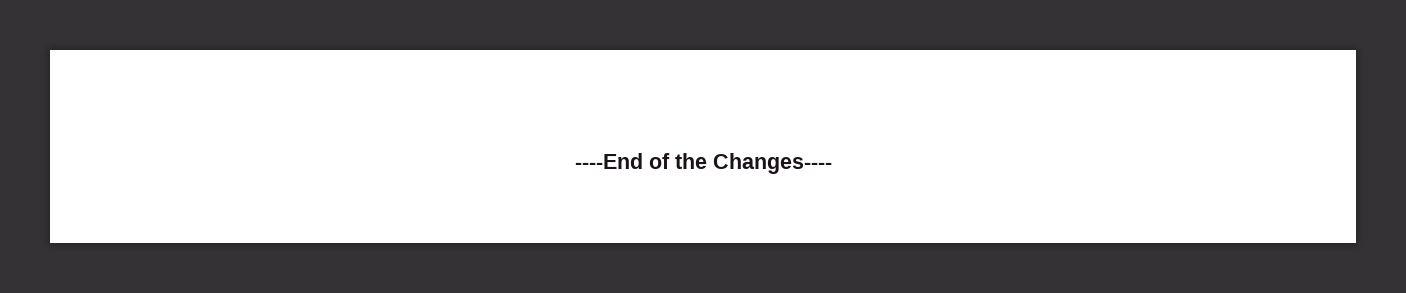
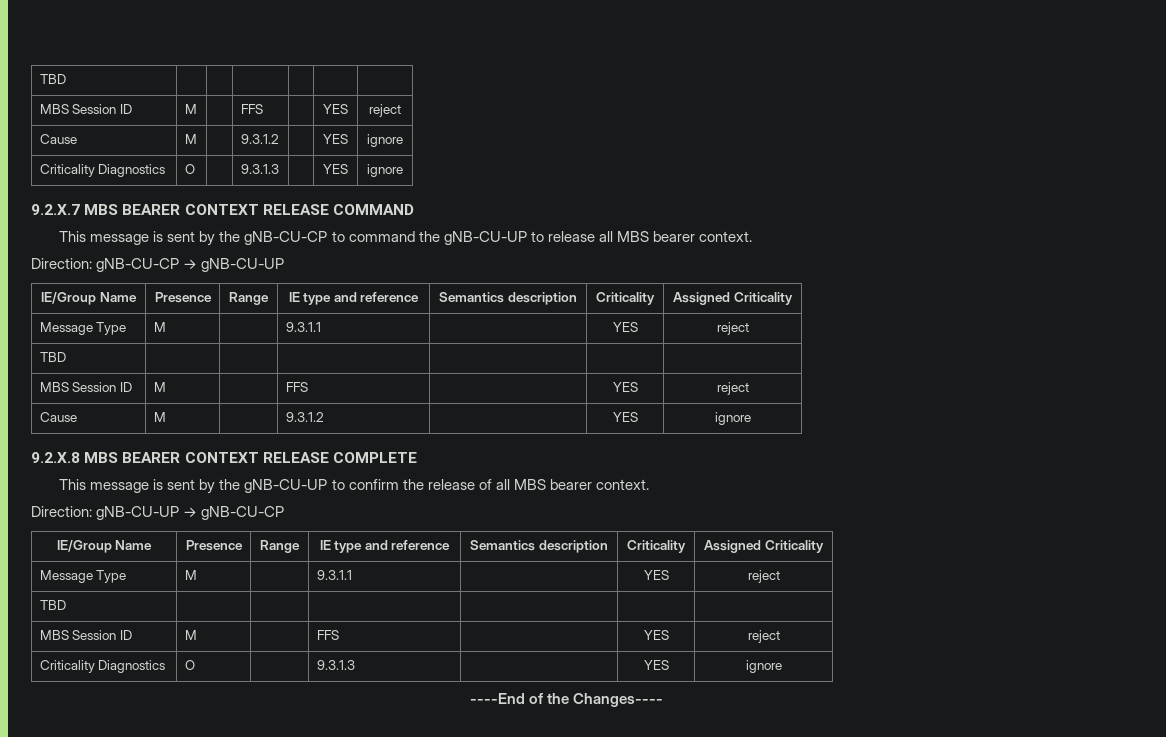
(574, 161) none -> [39,74,66,84] [39,104,133,114] [184,104,197,114] [240,104,263,114] [323,104,348,114] [369,104,401,117] [39,134,77,144] [184,134,197,144] [240,134,279,144] [323,134,348,144] [367,134,403,147] [39,164,166,177] [184,164,195,174] [240,164,279,174] [323,164,348,174] [367,164,403,177] [31,204,414,215] [59,231,752,246] [31,258,285,272] [41,292,137,305] [154,292,212,303] [229,292,269,305] [288,292,420,305] [439,292,577,305] [596,292,655,305] [673,292,793,305] [39,322,127,335] [153,322,166,332] [285,322,321,332] [612,322,638,332] [716,322,749,335] [39,352,66,362] [39,382,133,392] [153,382,166,392] [285,382,308,392] [612,382,638,392] [716,382,749,395] [39,412,77,422] [153,412,166,422] [285,412,324,422] [612,412,638,422] [714,412,751,425] [31,452,417,463] [59,479,649,494] [31,506,285,520] [56,540,153,553] [185,540,243,551] [260,540,300,553] [319,540,451,553] [470,540,608,553] [627,540,686,553] [704,540,824,553] [39,570,127,583] [184,570,197,580] [316,570,352,580] [643,570,669,580] [747,570,780,583] [39,600,66,610] [39,630,133,640] [184,630,197,640] [316,630,339,640] [643,630,669,640] [747,630,780,643] [39,660,166,673] [184,660,195,670] [316,660,355,670] [643,660,669,670] [745,660,782,673] TBD | | | | | | // MBS Session ID | M | | FFS | | YES | reject // Cause | M | | 9.3.1.2 | | YES | ignore // Criticality Diagnostics | O | | 9.3.1.3 | | YES | ignore // 9.2.X.7 MBS BEARER CONTEXT RELEASE COMMAND // This message is sent by the gNB-CU-CP to command the gNB-CU-UP to release all MBS bearer context. // Direction: gNB-CU-CP → gNB-CU-UP // IE/Group Name | Presence | Range | IE type and reference | Semantics description | Criticality | Assigned Criticality // Message Type | M | | 9.3.1.1 | | YES | reject // TBD | | | | | | // MBS Session ID | M | | FFS | | YES | reject // Cause | M | | 9.3.1.2 | | YES | ignore // 9.2.X.8 MBS BEARER CONTEXT RELEASE COMPLETE // This message is sent by the gNB-CU-UP to confirm the release of all MBS bearer context. // Direction: gNB-CU-UP → gNB-CU-CP // IE/Group Name | Presence | Range | IE type and reference | Semantics description | Criticality | Assigned Criticality // Message Type | M | | 9.3.1.1 | | YES | reject // TBD | | | | | | // MBS Session ID | M | | FFS | | YES | reject // Criticality Diagnostics | O | | 9.3.1.3 | | YES | ignore //

